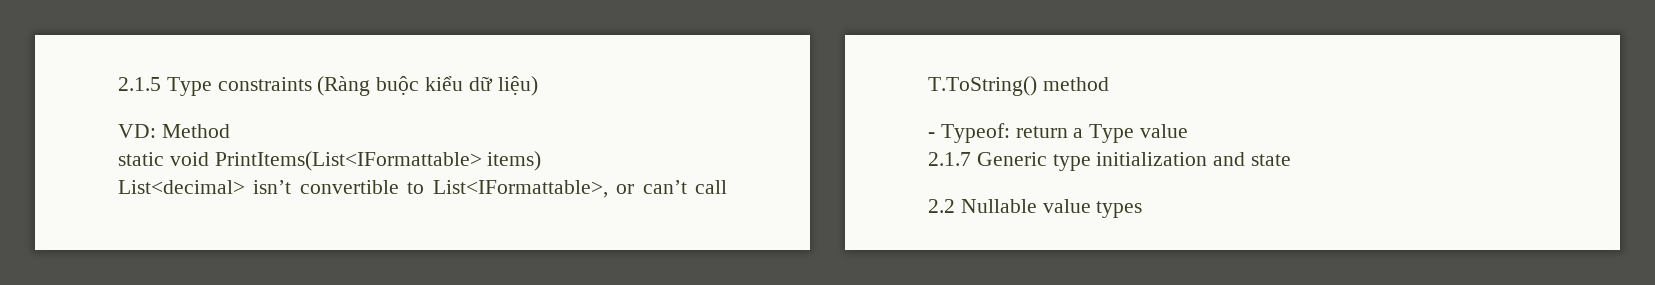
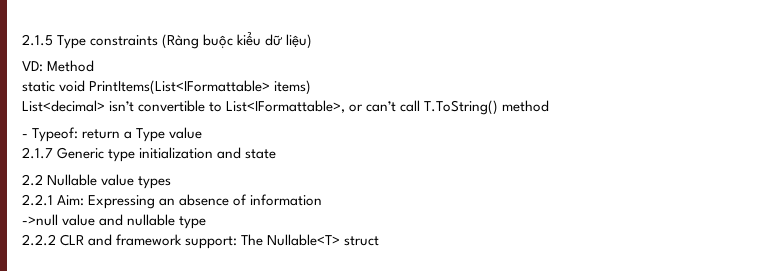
(1143, 209) none -> [22,194,323,209] [22,214,207,229] [22,234,380,249] // 2.2.1 Aim: Expressing an absence of information // ->null value and nullable type // 2.2.2 CLR and framework support: The Nullable<T> struct

